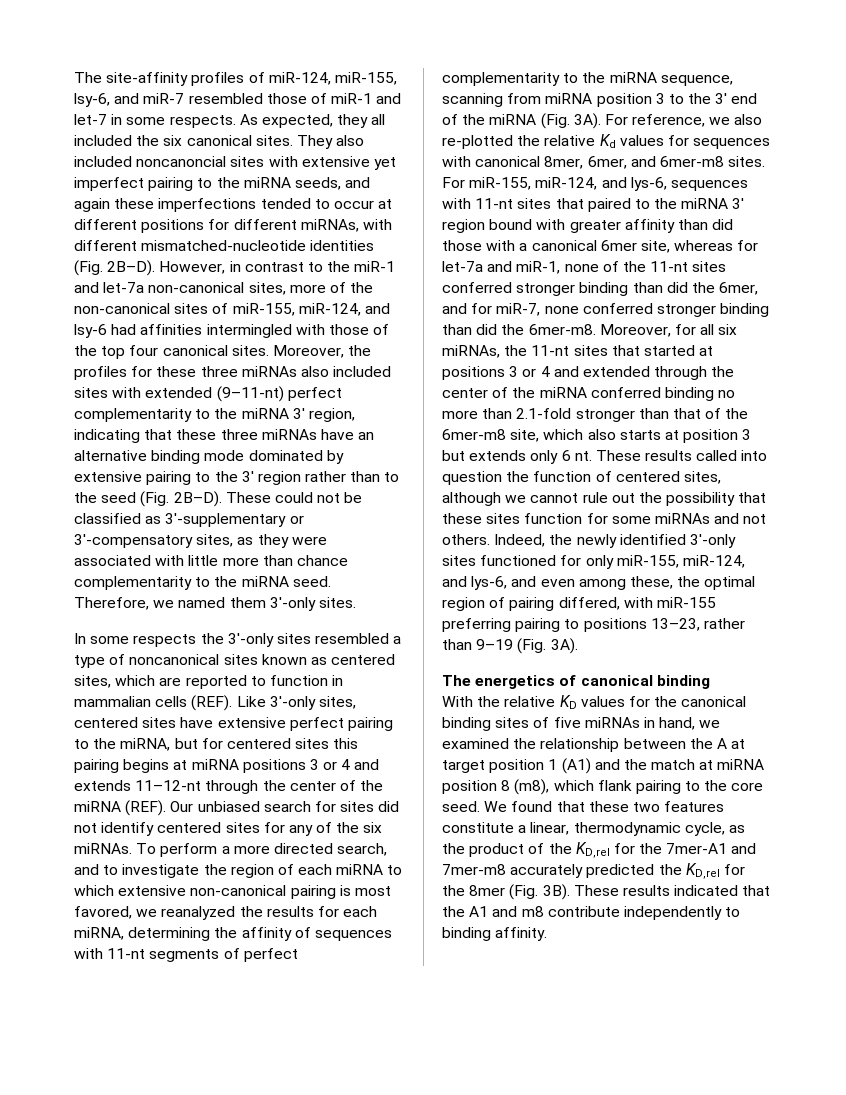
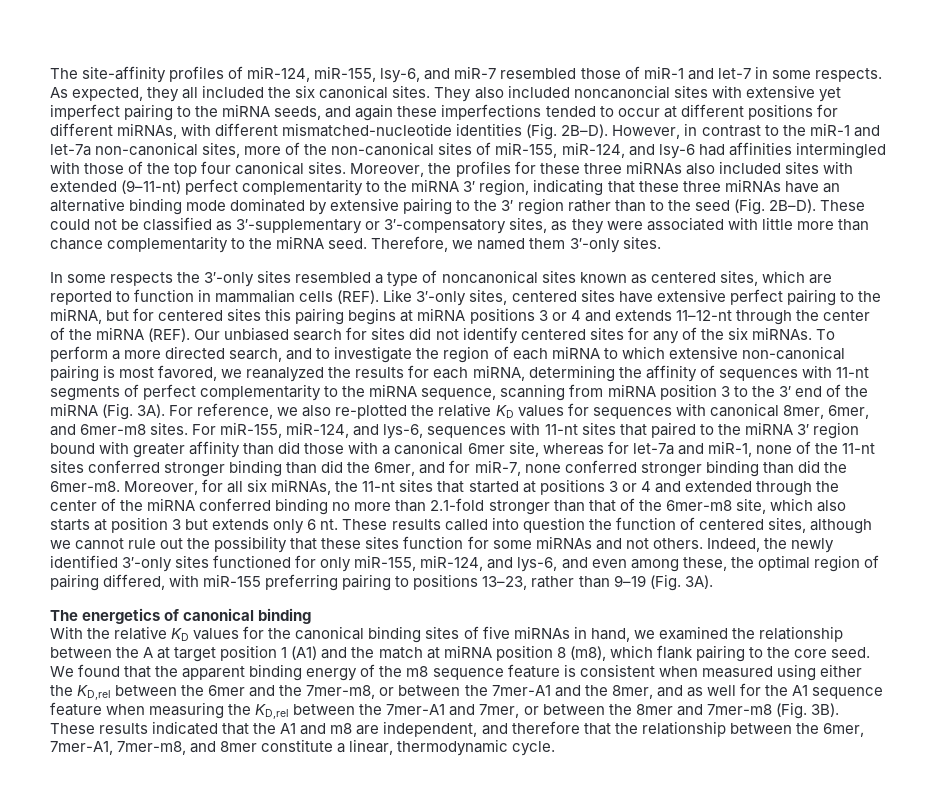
[599,134,616,148] Kd -> [495,405,514,418] KD
[588,801,725,812] [442,822,745,836] [442,842,757,858] [442,863,745,879] [442,885,506,896] these two features constitute a linear, thermodynamic cycle, as the product of the KD,rel for the 7mer-A1 and 7mer-m8 accurately predicted the KD,rel for the 8mer -> [155,664,862,681] [50,683,884,700] [50,702,772,719] the apparent binding energy of the m8 sequence feature is consistent when measured using either the KD,rel between the 6mer and the 7mer-m8, or between the 7mer-A1 and the 8mer, and as well for the A1 sequence feature when measuring the KD,rel between the 7mer-A1 and 7mer, or between the 8mer and 7mer-m8
[547,906,741,920] [442,927,548,941] contribute independently to binding affinity. -> [356,721,864,737] [50,739,556,756] are independent, and therefore that the relationship between the 6mer, 7mer-A1, 7mer-m8, and 8mer constitute a linear, thermodynamic cycle.

